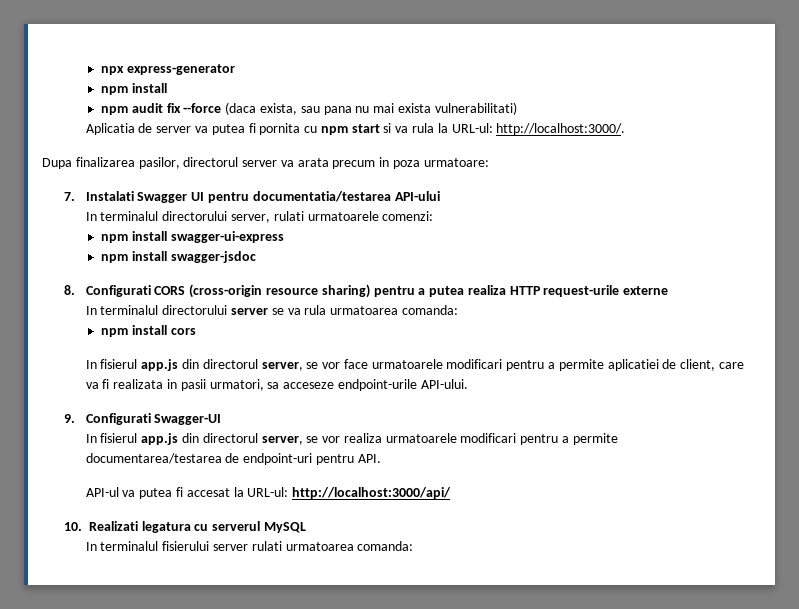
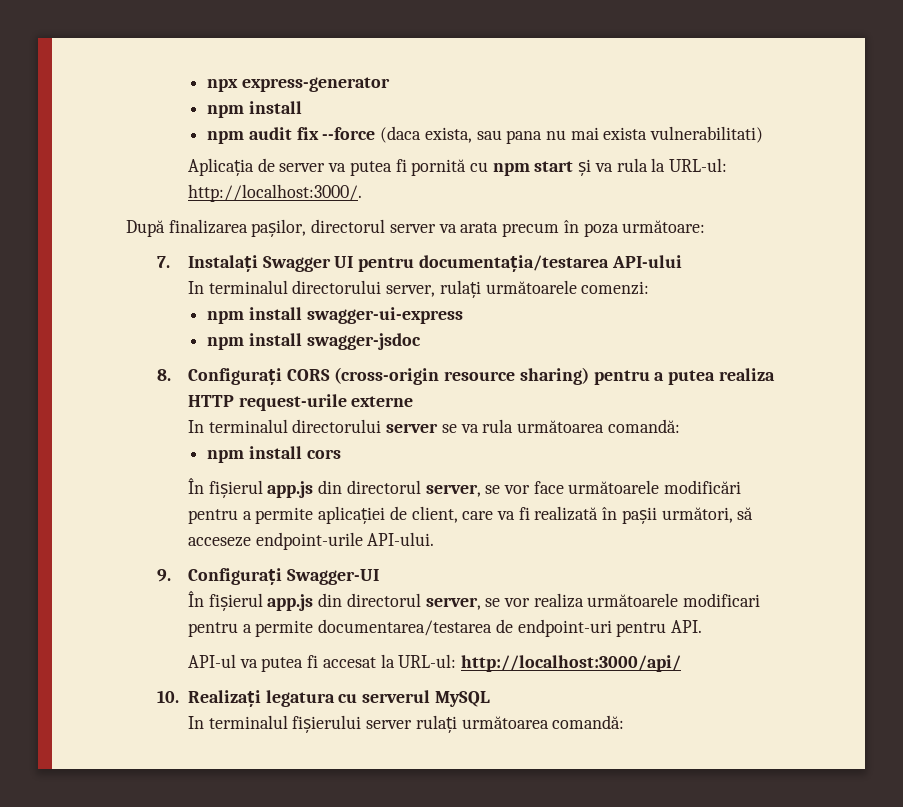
[85,123,135,135] Aplicatia -> [187,158,254,176] Aplicația
[259,123,301,135] pornita -> [411,159,467,176] pornită
[383,123,392,133] si -> [578,159,592,176] și
[42,157,180,169] Dupa finalizarea pasilor, -> [126,219,307,237] După finalizarea pașilor,
[379,157,489,169] in poza urmatoare: -> [563,220,706,237] în poza următoare:
[85,191,134,201] Instalati -> [187,255,258,272] Instalați
[252,191,391,202] documentatia/testarea -> [418,255,609,272] documentația/testarea
[273,211,379,221] rulati urmatoarele -> [439,280,577,298] rulați următoarele
[85,285,151,297] Configurati -> [187,368,282,385] Configurați
[330,305,458,315] urmatoarea comanda: -> [516,419,680,433] următoarea comandă:
[85,359,138,369] In fisierul -> [187,478,263,498] În fișierul
[371,359,659,371] urmatoarele modificari pentru a permite aplicatiei -> [568,480,742,494] [187,506,386,524] următoarele modificări pentru a permite aplicației
[113,379,280,391] realizata in pasii urmatori, sa -> [534,506,754,524] realizată în pașii următori, să
[85,413,151,425] Configurati -> [187,568,282,585] Configurați
[85,433,138,443] In fisierul -> [187,591,263,611] În fișierul
[385,433,457,443] urmatoarele -> [587,593,679,607] următoarele
[88,521,138,531] Realizati -> [187,690,261,707] Realizați
[162,541,414,551] fisierului server rulati urmatoarea comanda: -> [292,715,625,733] fișierului server rulați următoarea comandă:

